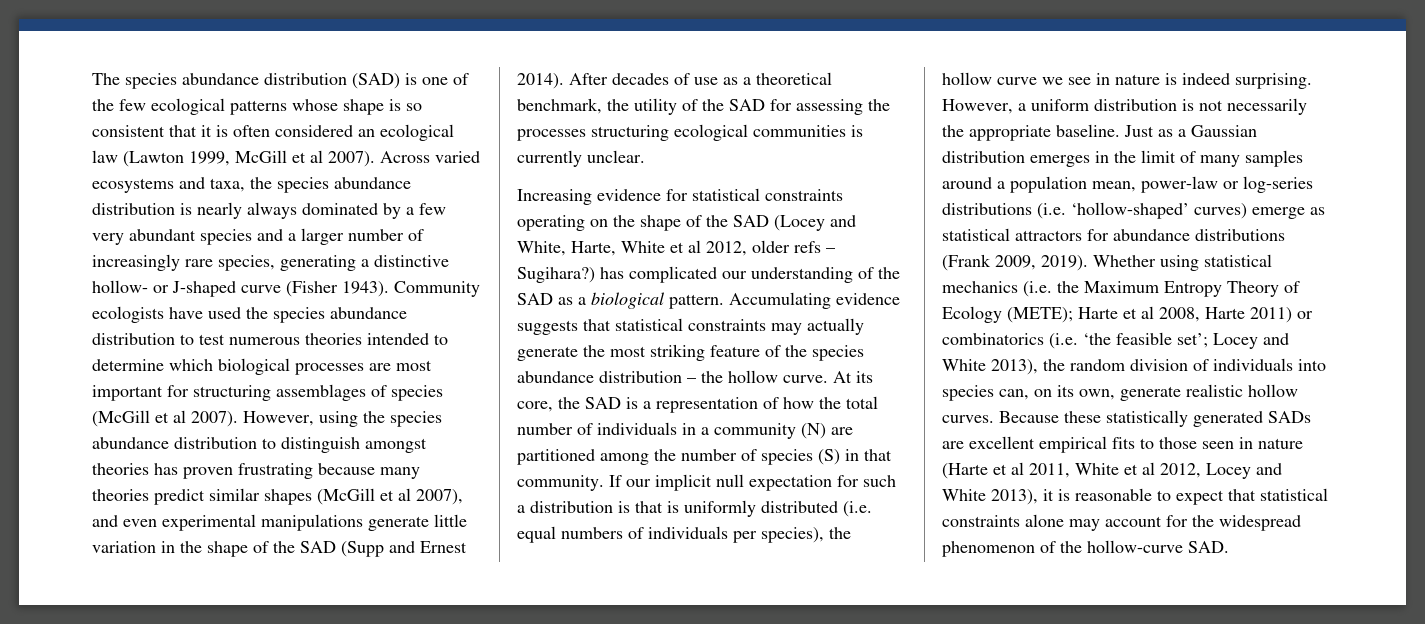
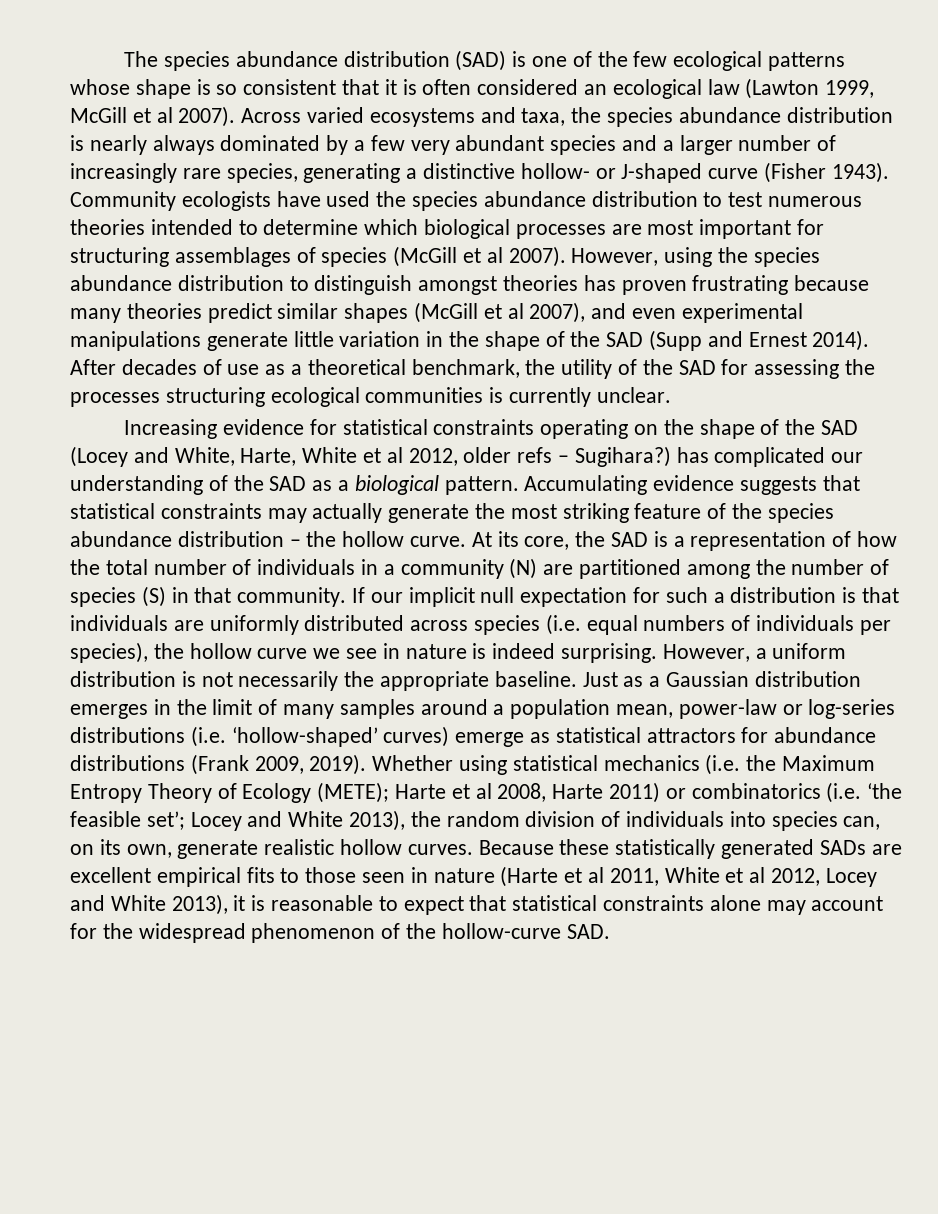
[667,500,838,517] is uniformly distributed -> [70,615,541,635] individuals are uniformly distributed across species

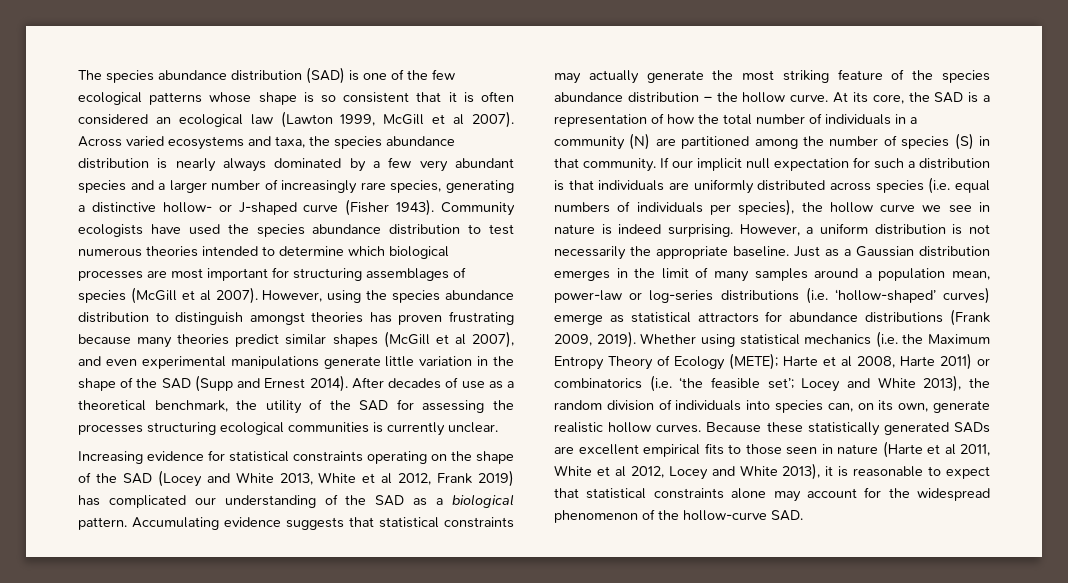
[174,446,671,467] White, Harte, White et al 2012, older refs – Sugihara?) -> [235,470,514,487] White 2013, White et al 2012, Frank 2019)

